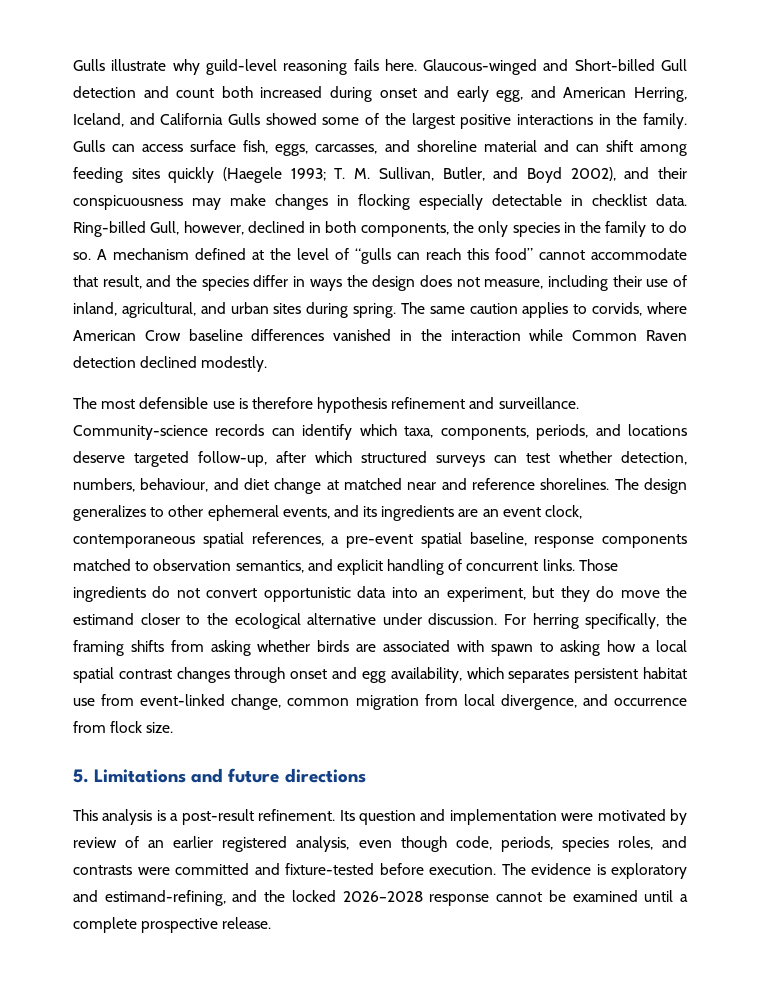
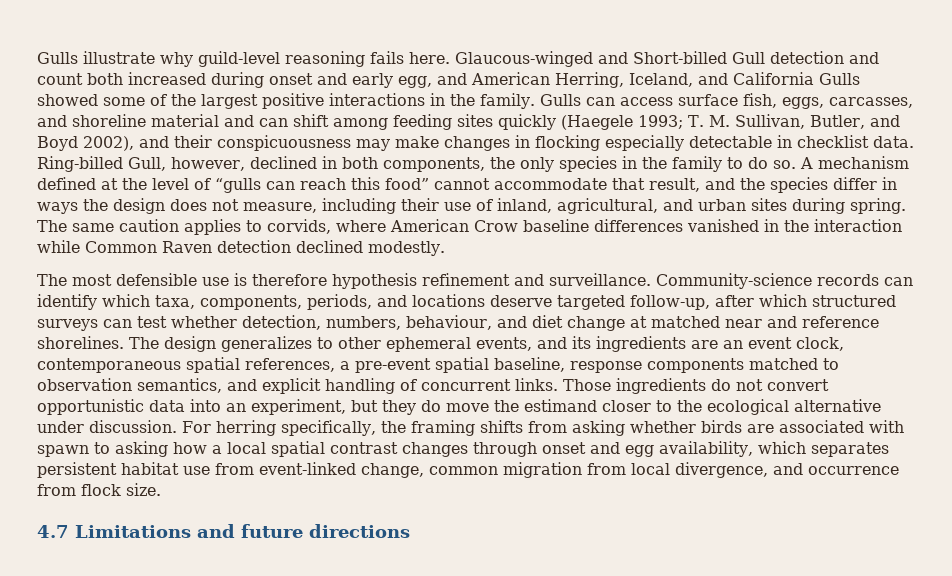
[73,769,89,783] 5. -> [37,525,69,538] 4.7
[73,809,687,825] [73,836,687,852] [73,863,687,879] [73,890,689,906] [73,917,272,933] // This analysis is a post-result refinement. Its question and implementation were motivated by review of an earlier registered analysis, even though code, periods, species roles, and contrasts were committed and fixture-tested before execution. The evidence is exploratory and estimand-refining, and the locked 2026–2028 response cannot be examined until a complete prospective release. -> (410, 531) none

